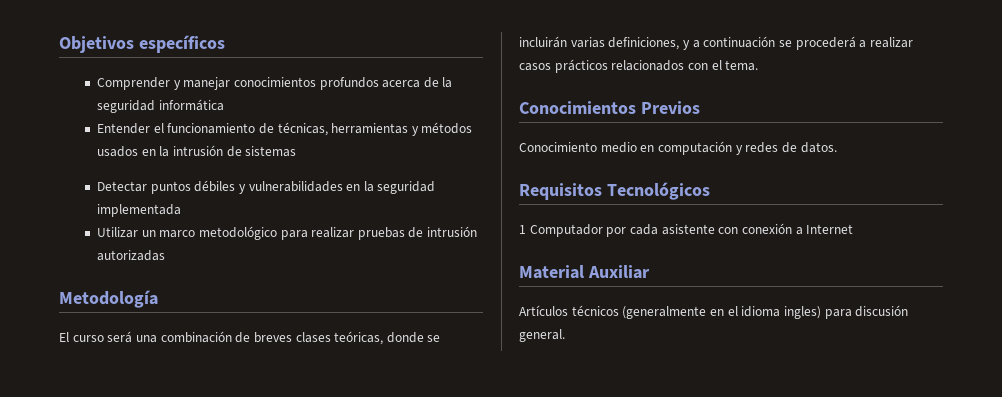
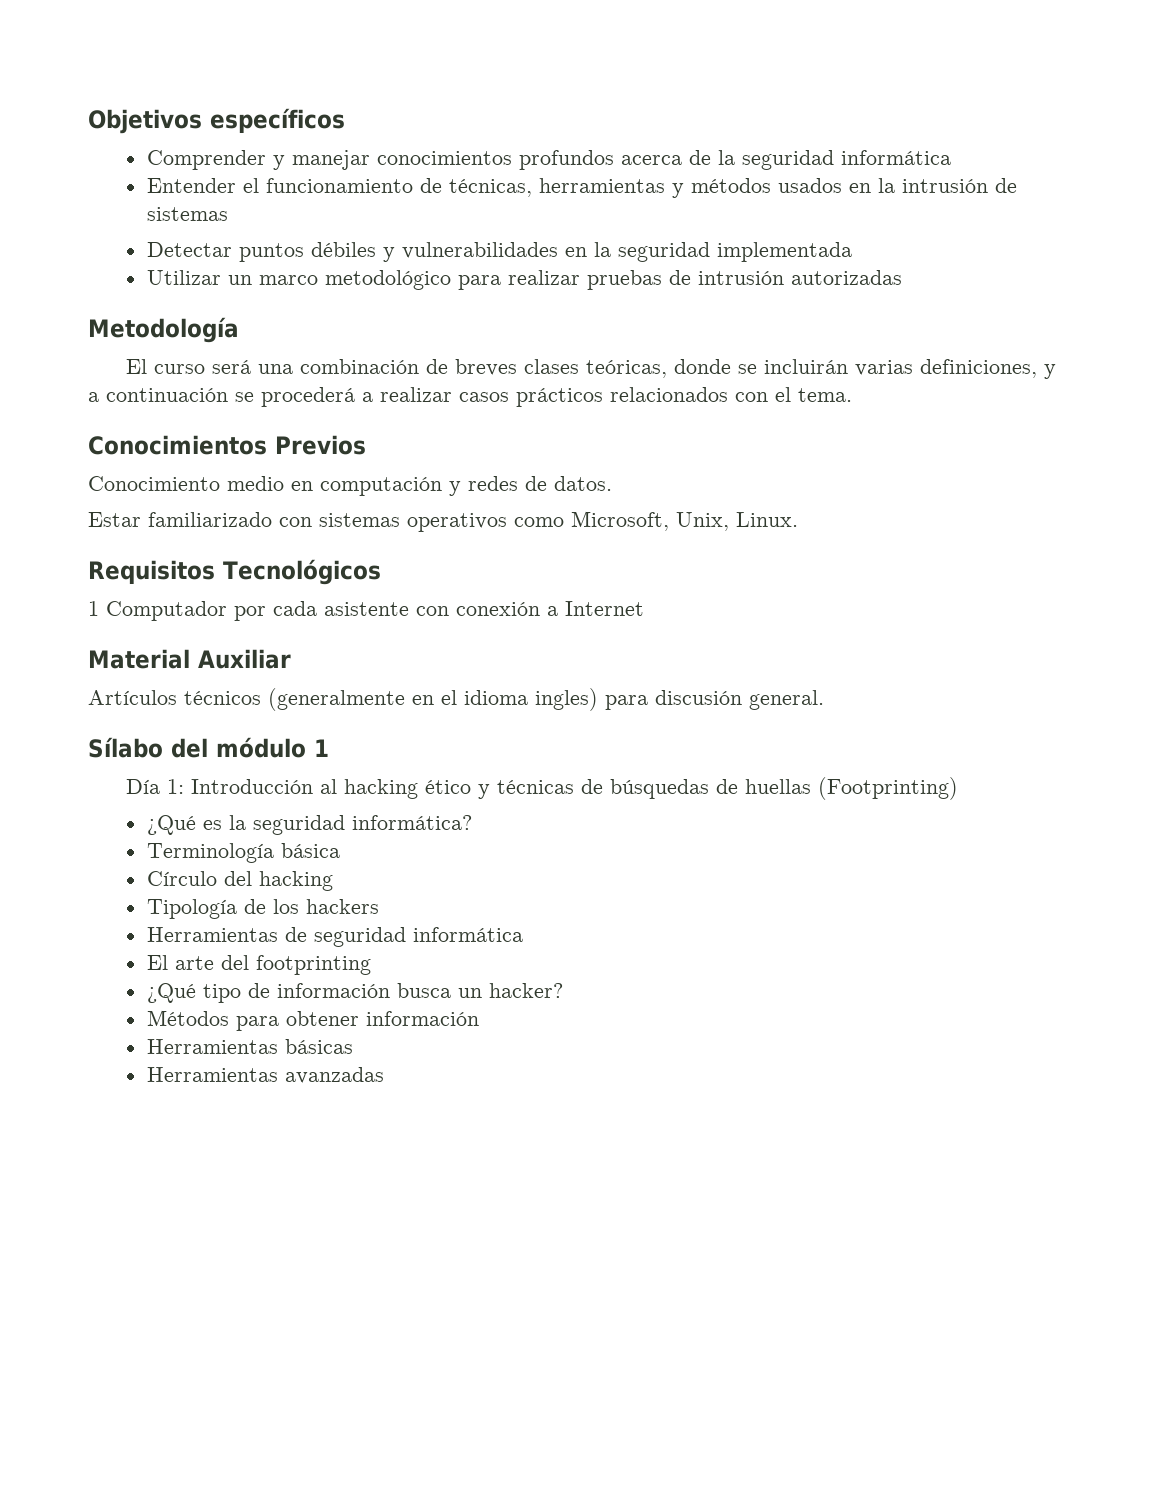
(837, 147) none -> [88,511,798,532] // Estar familiarizado con sistemas operativos como Microsoft, Unix, Linux.
(565, 335) none -> [88,737,329,758] [125,777,958,800] [146,815,472,835] [146,843,340,863] [146,871,333,891] [146,899,379,919] [146,927,523,947] [146,955,371,975] [146,983,563,1003] [146,1010,479,1031] [146,1039,353,1054] [146,1067,384,1084] // Sílabo del módulo 1 // Día 1: Introducción al hacking ético y técnicas de búsquedas de huellas (Footprinting) // ¿Qué es la seguridad informática? // Terminología básica // Círculo del hacking // Tipología de los hackers // Herramientas de seguridad informática // El arte del footprinting // ¿Qué tipo de información busca un hacker? // Métodos para obtener información // Herramientas básicas // Herramientas avanzadas

